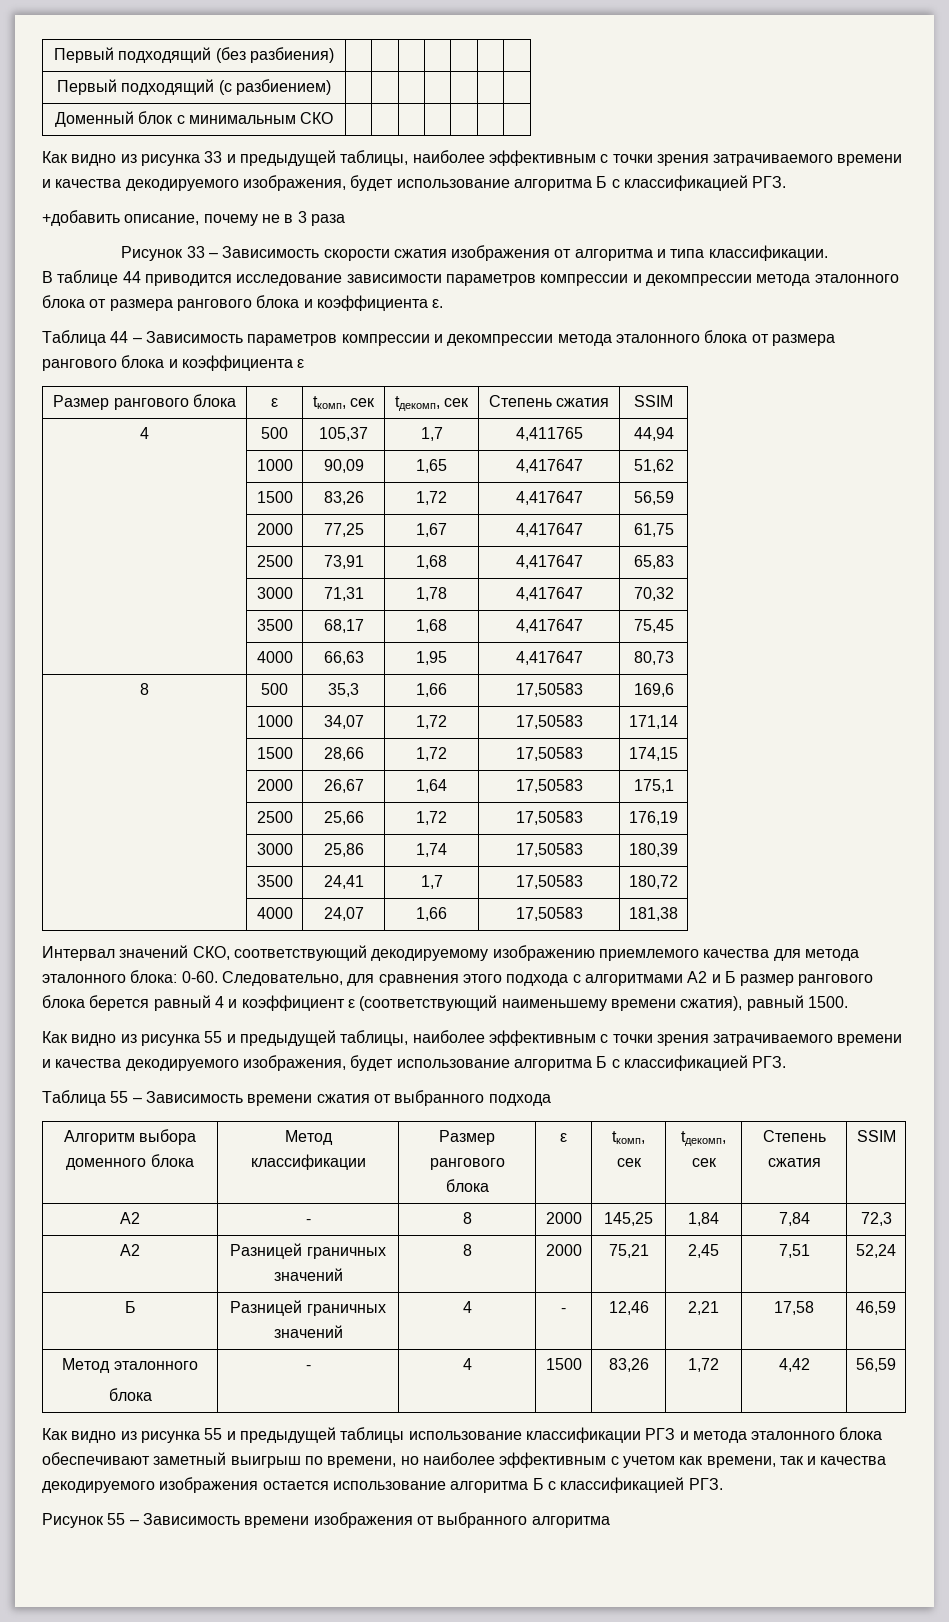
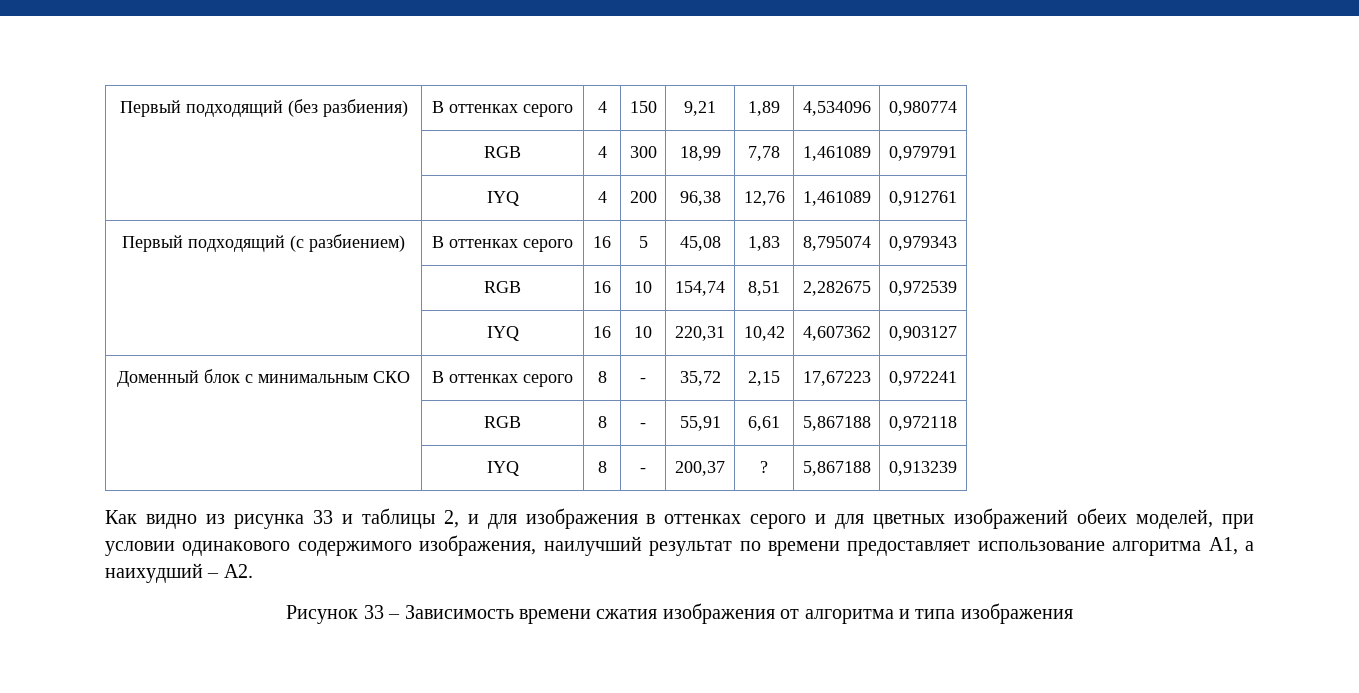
[57,79,331,95] | | | | | | // Первый подходящий (с разбиением) | | | | | | | -> [432,101,573,117] [597,101,607,113] [629,101,657,113] [684,101,716,116] [748,101,780,116] [802,101,871,116] [889,101,957,116] [484,146,521,158] [597,146,607,158] [629,146,657,158] [679,146,721,161] [748,146,780,161] [802,146,871,161] [889,146,957,161] [486,191,519,206] [597,191,607,203] [629,191,657,203] [679,191,721,206] [743,191,785,206] [802,191,871,206] [889,191,957,206] [122,234,405,252] [432,236,573,252] [593,236,611,248] [638,236,648,248] [679,236,721,251] [748,236,780,251] [802,236,871,251] [889,236,957,251] [484,281,521,293] [593,281,611,293] [634,281,652,293] [675,281,725,296] [748,281,780,296] [802,281,871,296] [889,281,957,296] [486,326,519,341] [593,326,611,338] [634,326,652,338] [675,326,725,341] [743,326,785,341] [802,326,871,341] [889,326,957,341] В оттенках серого | 4 | 150 | 9,21 | 1,89 | 4,534096 | 0,980774 // | RGB | 4 | 300 | 18,99 | 7,78 | 1,461089 | 0,979791 // | IYQ | 4 | 200 | 96,38 | 12,76 | 1,461089 | 0,912761 // Первый подходящий (с разбиением) | В оттенках серого | 16 | 5 | 45,08 | 1,83 | 8,795074 | 0,979343 // | RGB | 16 | 10 | 154,74 | 8,51 | 2,282675 | 0,972539 // | IYQ | 16 | 10 | 220,31 | 10,42 | 4,607362 | 0,903127
(334, 118) | | | | | | -> [432,371,573,387] [597,371,607,383] [640,378,646,383] [679,371,721,386] [748,371,780,386] [802,371,871,386] [889,371,957,386] [484,416,521,428] [597,416,607,428] [640,423,646,428] [679,416,721,431] [748,416,780,431] [802,416,871,431] [889,416,957,431] [486,461,519,476] [597,461,607,473] [640,468,646,473] [675,461,725,476] [760,461,768,473] [802,461,871,476] [889,461,957,476] В оттенках серого | 8 | - | 35,72 | 2,15 | 17,67223 | 0,972241 // | RGB | 8 | - | 55,91 | 6,61 | 5,867188 | 0,972118 // | IYQ | 8 | - | 200,37 | ? | 5,867188 | 0,913239
[239,150,903,166] [42,175,787,191] [42,210,345,226] предыдущей таблицы, наиболее эффективным с точки зрения затрачиваемого времени и качества декодируемого изображения, будет использование алгоритма Б с классификацией РГЗ. // +добавить описание, почему не в 3 раза -> [361,508,1255,529] [105,535,1254,556] [105,563,253,583] таблицы 2, и для изображения в оттенках серого и для цветных изображений обеих моделей, при условии одинакового содержимого изображения, наилучший результат по времени предоставляет использование алгоритма А1, а наихудший – А2.
[323,249,390,261] скорости -> [518,609,591,624] времени
[708,245,828,261] [42,270,899,286] [42,295,444,311] [42,330,835,346] [42,355,305,371] [53,394,236,410] [271,398,278,407] [312,396,376,409] [394,396,470,411] [488,395,610,407] [634,395,673,407] [140,427,149,439] [261,427,288,439] [319,427,368,441] [420,427,443,441] [515,427,583,441] [633,427,674,441] [256,459,293,471] [323,459,364,473] [416,459,447,473] [515,459,583,473] [633,459,674,473] [256,491,293,503] [323,491,364,505] [416,491,447,505] [515,491,583,505] [633,491,674,505] [256,523,293,535] [323,523,364,537] [416,523,447,537] [515,523,583,537] [633,523,674,537] [256,555,293,567] [323,555,364,569] [416,555,447,569] [515,555,583,569] [633,555,674,569] [256,587,293,599] [323,587,364,601] [416,587,447,601] [515,587,583,601] [633,587,674,601] [256,619,293,631] [323,619,364,633] [416,619,447,633] [515,619,583,633] [633,619,674,633] [256,651,293,663] [323,651,364,665] [416,651,447,665] [515,651,583,665] [633,651,674,665] [140,683,149,695] [261,683,288,695] [328,683,359,697] [416,683,447,697] [515,683,583,697] [633,683,674,697] [256,715,293,727] [323,715,364,729] [416,715,447,729] [515,715,583,729] [629,715,678,729] [256,747,293,759] [323,747,364,761] [416,747,447,761] [515,747,583,761] [629,747,678,761] [256,779,293,791] [323,779,364,793] [416,779,447,793] [515,779,583,793] [633,779,674,793] [256,811,293,823] [323,811,364,825] [416,811,447,825] [515,811,583,825] [629,811,678,825] [256,843,293,855] [323,843,364,857] [416,843,447,857] [515,843,583,857] [629,843,678,857] [256,875,293,887] [323,875,364,889] [420,875,443,889] [515,875,583,889] [629,875,678,889] [256,907,293,919] [323,907,364,921] [416,907,447,921] [515,907,583,921] [629,907,678,921] [42,945,859,961] [42,970,874,986] [42,995,848,1011] [42,1030,903,1046] [42,1055,787,1071] [42,1090,551,1106] [63,1129,197,1145] [66,1154,194,1170] [284,1130,333,1145] [250,1154,366,1170] [439,1130,495,1145] [429,1158,505,1170] [445,1179,489,1192] [560,1133,567,1142] [612,1131,645,1144] [616,1158,642,1167] [681,1131,726,1146] [691,1158,717,1167] [762,1130,826,1142] [767,1158,821,1167] [856,1130,896,1142] [120,1212,140,1224] [305,1219,311,1224] [462,1212,472,1224] [545,1212,582,1224] [604,1212,653,1226] [688,1212,719,1226] [778,1212,810,1226] [860,1212,892,1226] [120,1244,140,1256] [230,1243,386,1259] [273,1268,343,1281] [462,1244,472,1256] [545,1244,582,1256] [608,1244,649,1258] [688,1244,719,1258] [778,1244,810,1258] [856,1244,896,1258] [124,1301,136,1313] [230,1300,386,1316] [273,1325,343,1338] [462,1301,472,1313] [561,1308,566,1313] [608,1301,649,1315] [688,1301,719,1315] [774,1301,814,1315] [856,1301,896,1315] [62,1358,198,1373] [108,1388,152,1401] [305,1365,311,1370] [462,1358,472,1370] [545,1358,582,1370] [608,1358,649,1372] [688,1358,719,1372] [778,1358,810,1372] [856,1358,896,1372] [42,1427,883,1443] [42,1452,887,1468] [42,1477,723,1493] [42,1512,610,1528] классификации. // В таблице 44 приводится исследование зависимости параметров компрессии и декомпрессии метода эталонного блока от размера рангового блока и коэффициента ε. // Таблица 44 – Зависимость параметров компрессии и декомпрессии метода эталонного блока от размера рангового блока и коэффициента ε // Размер рангового блока | ε | tкомп, сек | tдекомп, сек | Степень сжатия | SSIM // 4 | 500 | 105,37 | 1,7 | 4,411765 | 44,94 // | 1000 | 90,09 | 1,65 | 4,417647 | 51,62 // | 1500 | 83,26 | 1,72 | 4,417647 | 56,59 // | 2000 | 77,25 | 1,67 | 4,417647 | 61,75 // | 2500 | 73,91 | 1,68 | 4,417647 | 65,83 // | 3000 | 71,31 | 1,78 | 4,417647 | 70,32 // | 3500 | 68,17 | 1,68 | 4,417647 | 75,45 // | 4000 | 66,63 | 1,95 | 4,417647 | 80,73 // 8 | 500 | 35,3 | 1,66 | 17,50583 | 169,6 // | 1000 | 34,07 | 1,72 | 17,50583 | 171,14 // | 1500 | 28,66 | 1,72 | 17,50583 | 174,15 // | 2000 | 26,67 | 1,64 | 17,50583 | 175,1 // | 2500 | 25,66 | 1,72 | 17,50583 | 176,19 // | 3000 | 25,86 | 1,74 | 17,50583 | 180,39 // | 3500 | 24,41 | 1,7 | 17,50583 | 180,72 // | 4000 | 24,07 | 1,66 | 17,50583 | 181,38 // Интервал значений СКО, соответствующий декодируемому изображению приемлемого качества для метода эталонного блока: 0-60. Следовательно, для сравнения этого подхода с алгоритмами А2 и Б размер рангового блока берется равный 4 и коэффициент ε (соответствующий наименьшему времени сжатия), равный 1500. // Как видно из рисунка 55 и предыдущей таблицы, наиболее эффективным с точки зрения затрачиваемого времени и качества декодируемого изображения, будет использование алгоритма Б с классификацией РГЗ. // Таблица 55 – Зависимость времени сжатия от выбранного подхода // Алгоритм выбора доменного блока | Метод классификации | Размер рангового блока | ε | tкомп, сек | tдекомп, сек | Степень сжатия | SSIM // А2 | - | 8 | 2000 | 145,25 | 1,84 | 7,84 | 72,3 // А2 | Разницей граничных значений | 8 | 2000 | 75,21 | 2,45 | 7,51 | 52,24 // Б | Разницей граничных значений | 4 | - | 12,46 | 2,21 | 17,58 | 46,59 // Метод эталонного // блока | - | 4 | 1500 | 83,26 | 1,72 | 4,42 | 56,59 // Как видно из рисунка 55 и предыдущей таблицы использование классификации РГЗ и метода эталонного блока обеспечивают заметный выигрыш по времени, но наиболее эффективным с учетом как времени, так и качества декодируемого изображения остается использование алгоритма Б с классификацией РГЗ. // Рисунок 55 – Зависимость времени изображения от выбранного алгоритма -> [960,603,1073,624] изображения

